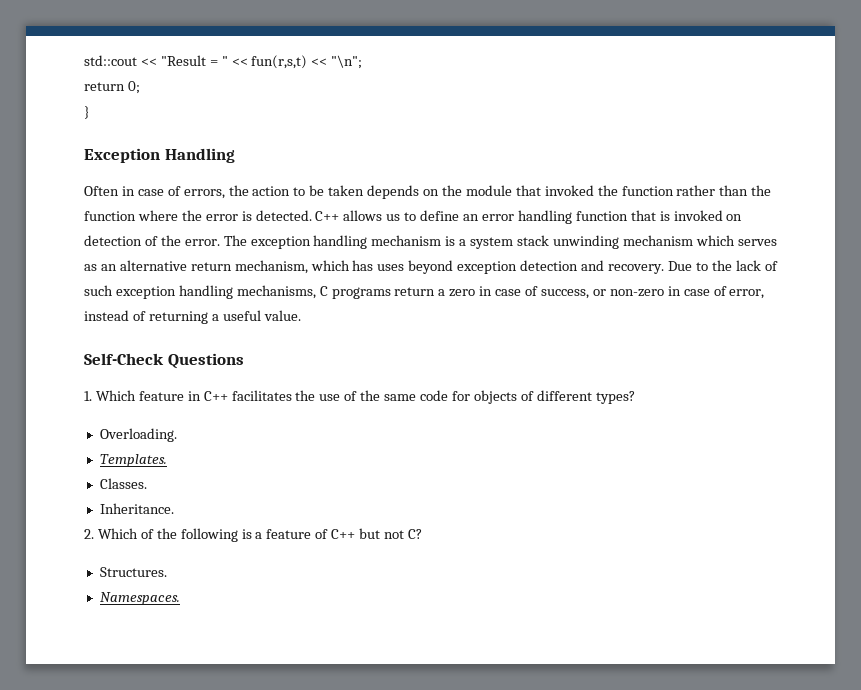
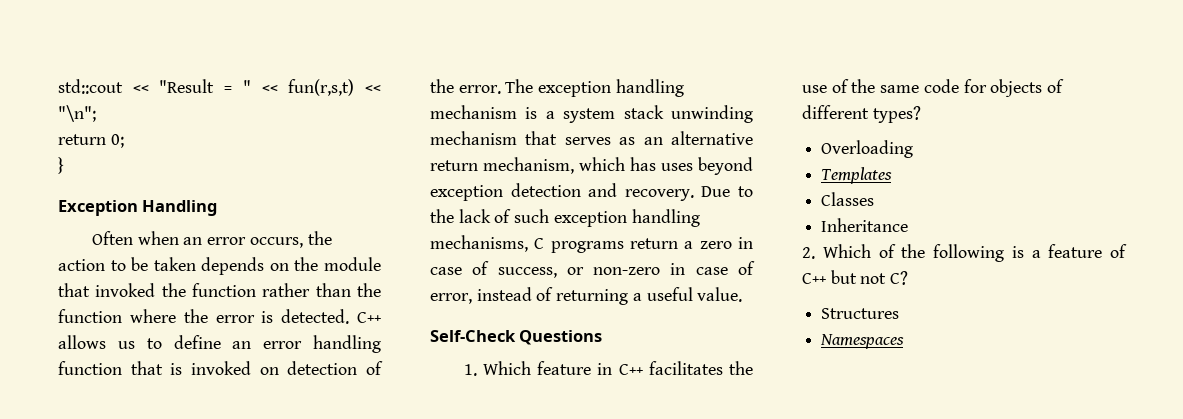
[121,186,225,199] in case of errors, -> [137,231,303,248] when an error occurs,
[695,235,735,246] which -> [525,131,558,145] that
[99,428,177,442] [99,454,167,467] [99,478,147,489] [99,503,174,514] Overloading. // Templates. // Classes. // Inheritance. -> [821,140,914,158] [821,167,893,184] [821,192,875,206] [821,218,909,232] Overloading // Templates // Classes // Inheritance
[99,567,167,577] [99,592,180,605] Structures. // Namespaces. -> [821,308,900,319] [820,334,905,349] Structures // Namespaces

